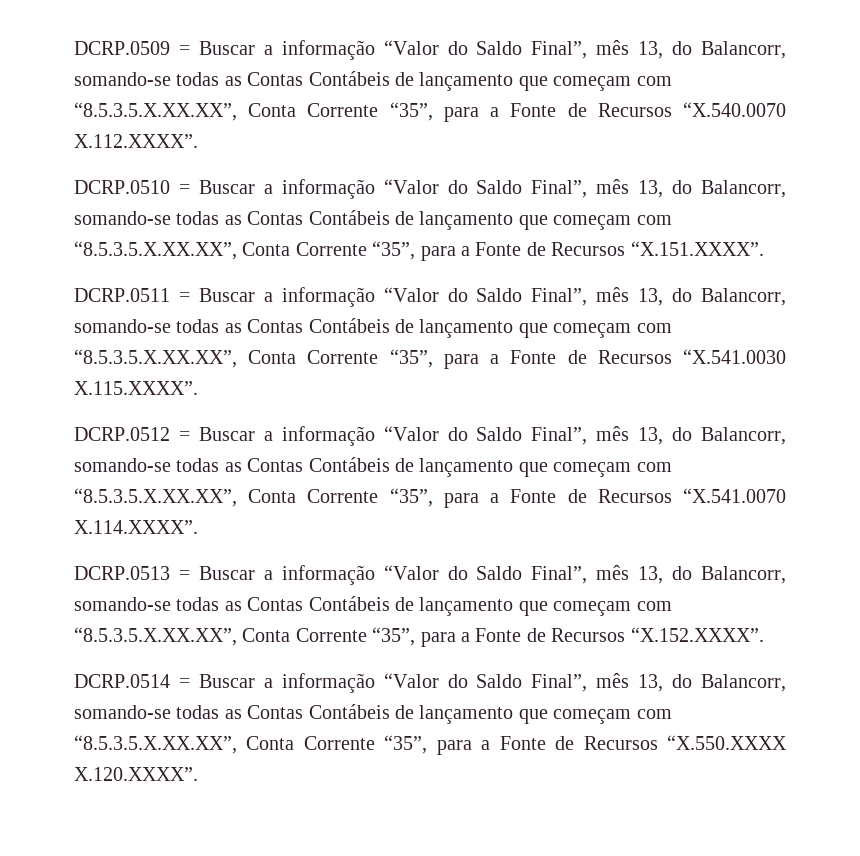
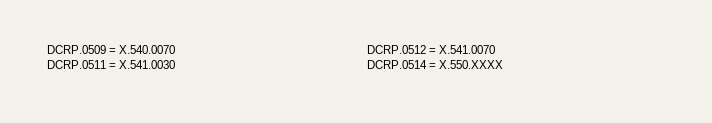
[198,40,786,60] [74,71,672,91] [74,102,786,122] [74,134,198,148] [74,179,786,199] [74,210,672,230] [74,241,764,261] [74,287,786,307] [74,318,672,338] [74,349,786,369] [74,381,198,395] [74,426,786,446] [74,457,672,477] [74,488,786,508] [74,520,198,534] [74,565,786,585] [74,596,672,616] [74,627,764,647] [74,673,786,693] [74,704,672,724] [74,735,788,755] [74,767,198,781] Buscar a informação “Valor do Saldo Final”, mês 13, do Balancorr, somando-se todas as Contas Contábeis de lançamento que começam com “8.5.3.5.X.XX.XX”, Conta Corrente “35”, para a Fonte de Recursos “X.540.0070 X.112.XXXX”. // DCRP.0510 = Buscar a informação “Valor do Saldo Final”, mês 13, do Balancorr, somando-se todas as Contas Contábeis de lançamento que começam com “8.5.3.5.X.XX.XX”, Conta Corrente “35”, para a Fonte de Recursos “X.151.XXXX”. // DCRP.0511 = Buscar a informação “Valor do Saldo Final”, mês 13, do Balancorr, somando-se todas as Contas Contábeis de lançamento que começam com “8.5.3.5.X.XX.XX”, Conta Corrente “35”, para a Fonte de Recursos “X.541.0030 X.115.XXXX”. // DCRP.0512 = Buscar a informação “Valor do Saldo Final”, mês 13, do Balancorr, somando-se todas as Contas Contábeis de lançamento que começam com “8.5.3.5.X.XX.XX”, Conta Corrente “35”, para a Fonte de Recursos “X.541.0070 X.114.XXXX”. // DCRP.0513 = Buscar a informação “Valor do Saldo Final”, mês 13, do Balancorr, somando-se todas as Contas Contábeis de lançamento que começam com “8.5.3.5.X.XX.XX”, Conta Corrente “35”, para a Fonte de Recursos “X.152.XXXX”. // DCRP.0514 = Buscar a informação “Valor do Saldo Final”, mês 13, do Balancorr, somando-se todas as Contas Contábeis de lançamento que começam com “8.5.3.5.X.XX.XX”, Conta Corrente “35”, para a Fonte de Recursos “X.550.XXXX X.120.XXXX”. -> [119,45,176,54] [47,60,176,69] [367,45,496,54] [367,60,504,69] X.540.0070 // DCRP.0511 = X.541.0030 // DCRP.0512 = X.541.0070 // DCRP.0514 = X.550.XXXX

